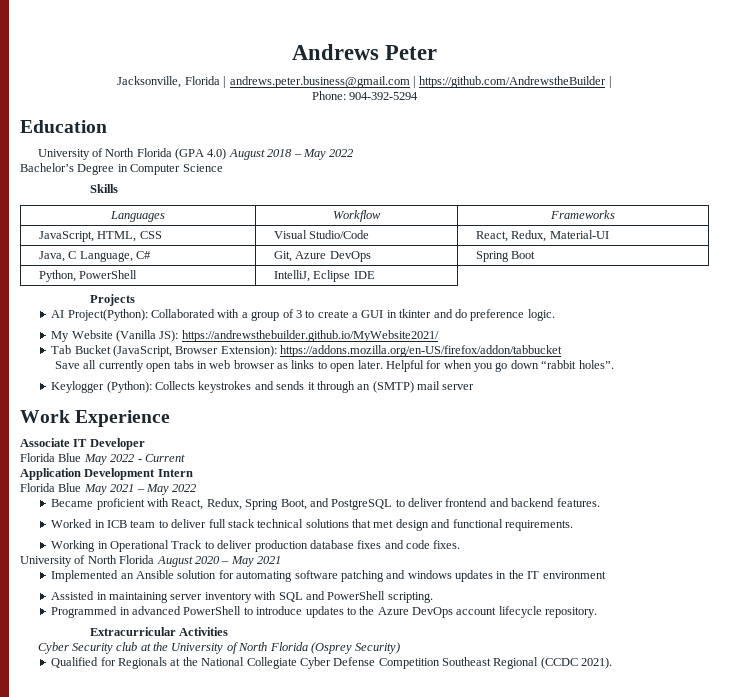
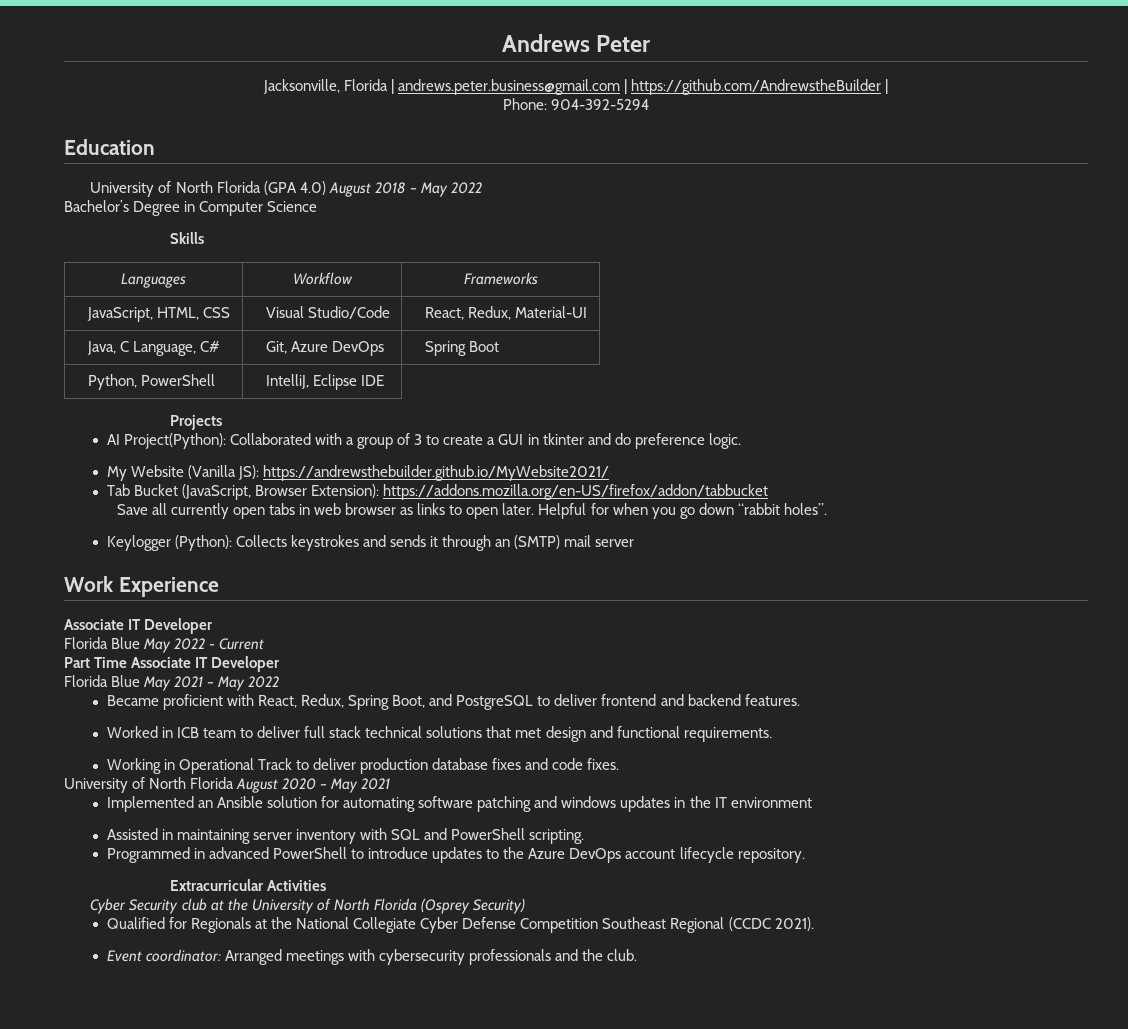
[20,468,193,480] Application Development Intern -> [64,656,281,672] Part Time Associate IT Developer
(613, 663) none -> [106,949,638,965] // Event coordinator: Arranged meetings with cybersecurity professionals and the club.

